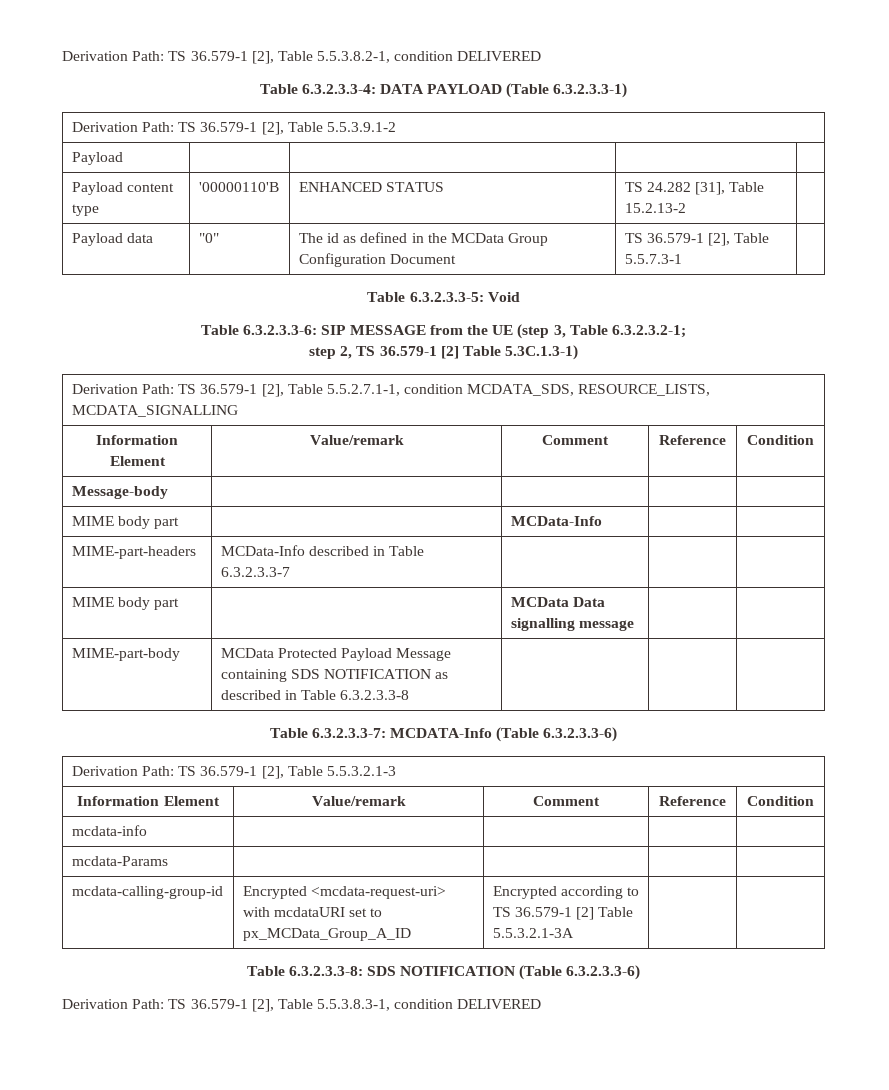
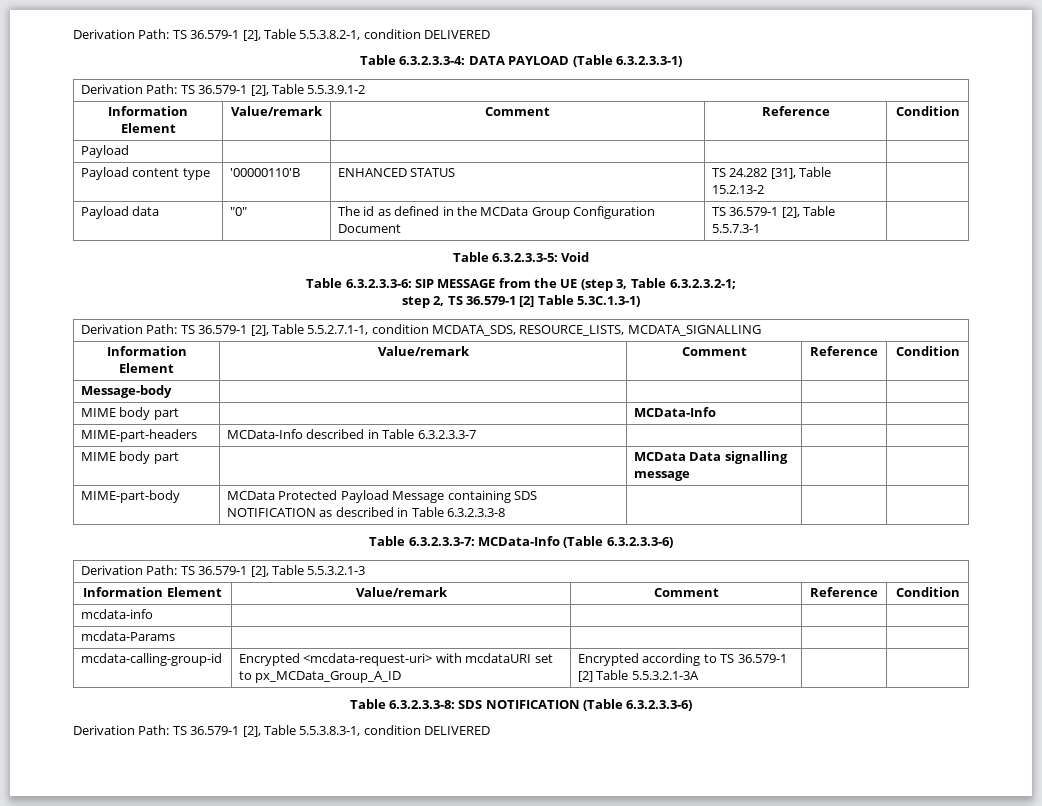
(396, 127) none -> [108,106,188,116] [120,123,176,133] [231,106,323,116] [484,107,550,116] [761,106,830,116] [895,106,960,116] // Information Element | Value/remark | Comment | Reference | Condition
[390,728,492,738] MCDATA-Info -> [478,536,560,546] MCData-Info

